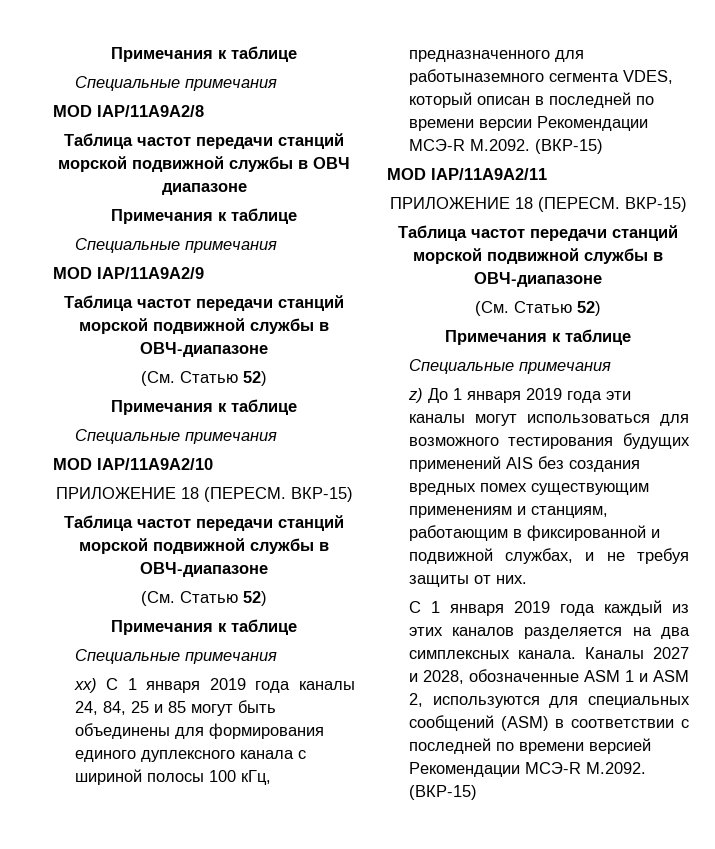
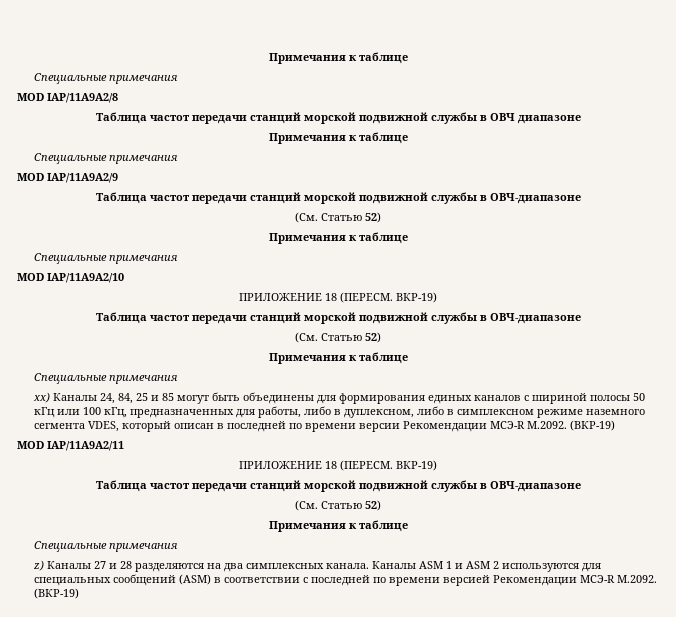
[290,487,353,502] ВКР-15) -> [396,292,437,303] ВКР-19)
[106,678,355,693] С 1 января 2019 года каналы -> [52,393,97,401] Каналы
[74,750,306,762] [74,769,271,785] [408,50,584,62] [408,69,544,85] единого дуплексного канала с шириной полосы 100 кГц, предназначенного для работыназемного -> [427,393,645,404] [33,406,645,418] единых каналов с шириной полосы 50 кГц или 100 кГц, предназначенных для работы, либо в дуплексном, либо в симплексном режиме наземного
[534,139,603,154] (ВКР-15) -> [569,420,615,431] (ВКР-19)
[624,197,687,212] ВКР-15) -> [396,460,437,471] ВКР-19)
[427,388,631,403] [408,414,689,426] [408,433,690,449] [408,456,640,472] [408,483,649,495] [408,506,608,518] [408,525,660,541] [408,548,689,564] [408,575,527,587] [408,600,689,616] [408,627,623,639] До 1 января 2019 года эти каналы могут использоваться для возможного тестирования будущих применений AIS без создания вредных помех существующим применениям и станциям, работающим в фиксированной и подвижной службах, и не требуя защиты от них. // С 1 января 2019 года каждый из этих каналов разделяется -> [46,561,204,572] Каналы 27 и 28 разделяются
[653,647,689,659] [408,669,579,684] 2027 и 2028, обозначенные -> (416, 565) none
[408,693,423,707] 2, -> [492,561,499,569] 2
[408,785,477,800] (ВКР-15) -> [33,588,79,599] (ВКР-19)

